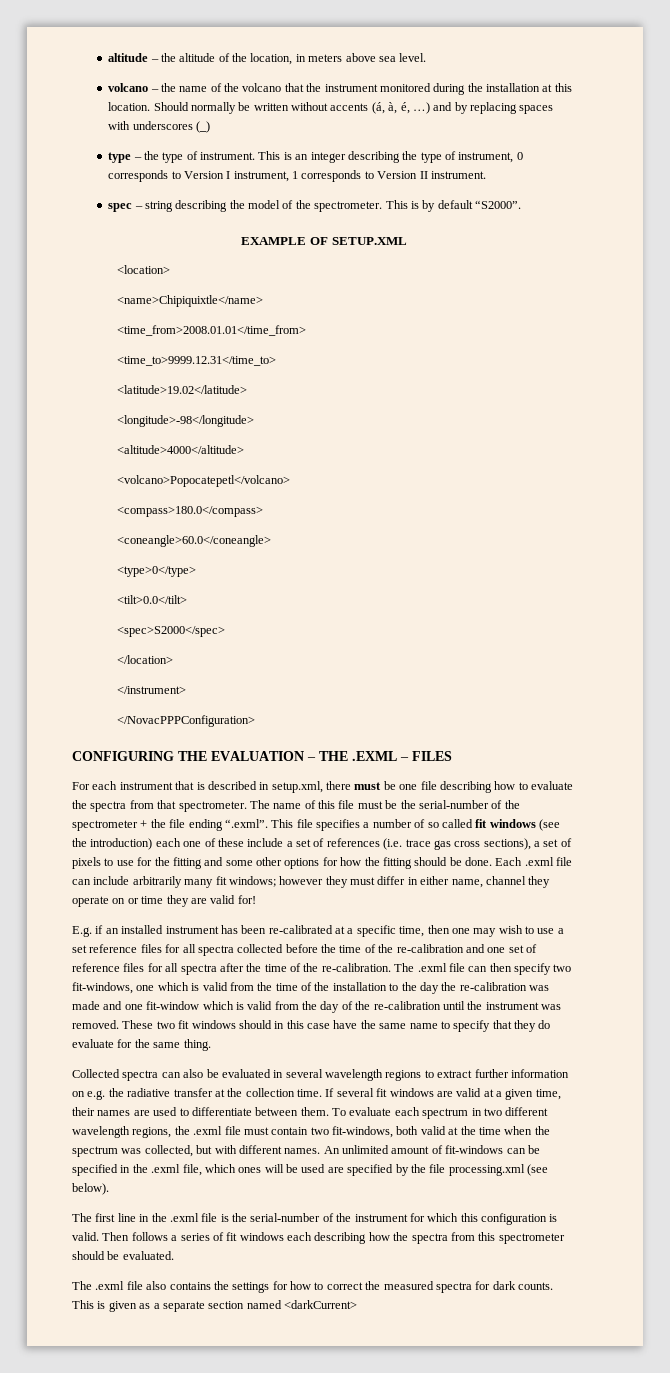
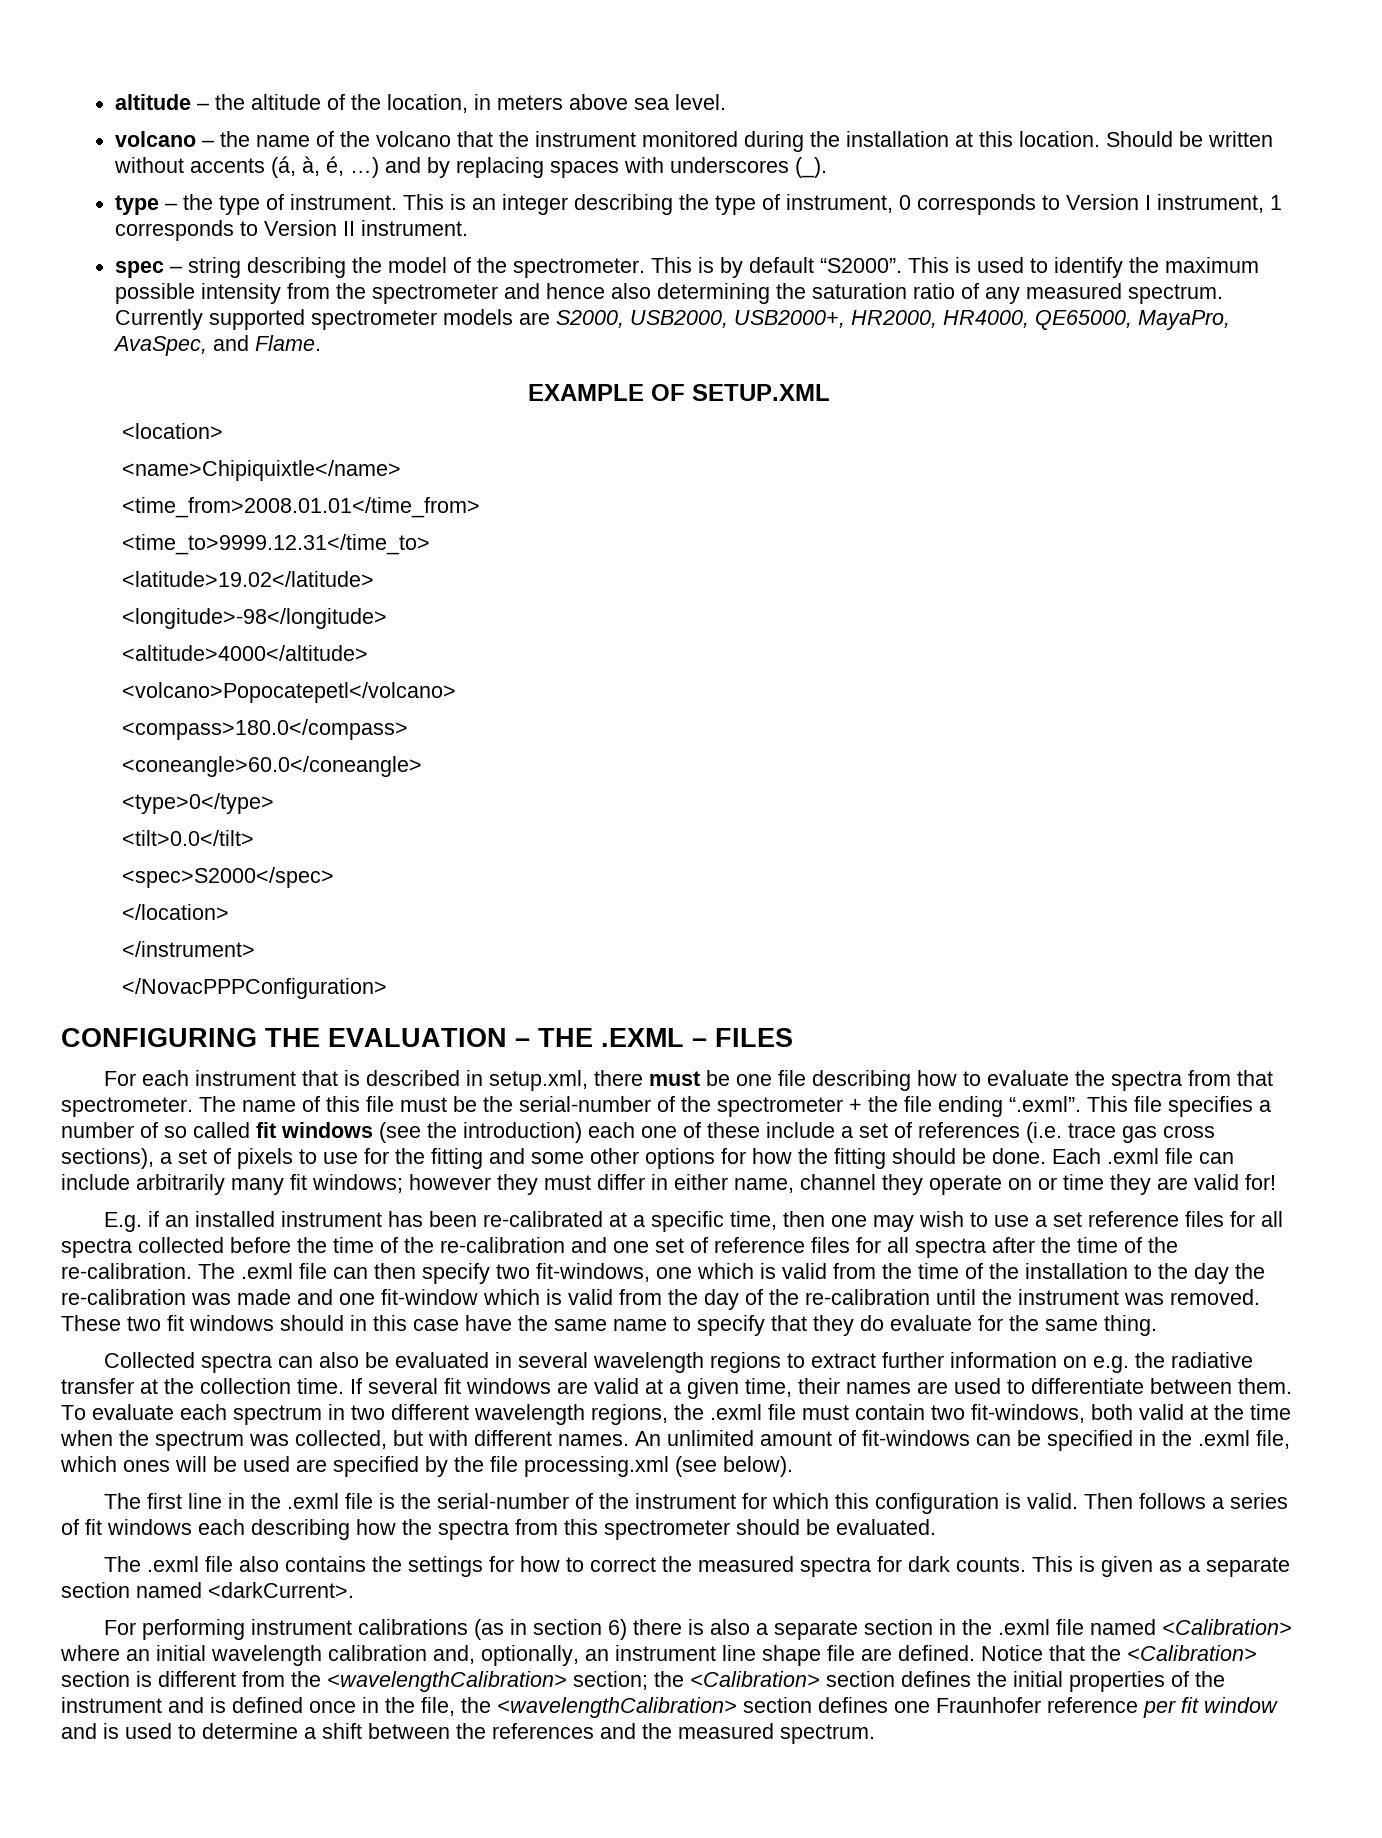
[190,102,236,114] normally -> (1173, 139) none
[195,121,210,133] (_) -> [794,157,827,178] (_).
(522, 204) none -> [907,257,1259,278] [114,283,1223,304] [114,309,1230,330] [112,335,321,356] This is used to identify the maximum possible intensity from the spectrometer and hence also determining the saturation ratio of any measured spectrum. Currently supported spectrometer models are S2000, USB2000, USB2000+, HR2000, HR4000, QE65000, MayaPro, AvaSpec, and Flame.
[284,1300,357,1309] <darkCurrent> -> [208,1582,354,1598] [104,1619,1293,1640] [60,1645,1257,1666] [61,1671,1225,1692] [61,1697,1278,1718] [61,1723,875,1744] <darkCurrent>. // For performing instrument calibrations (as in section 6) there is also a separate section in the .exml file named <Calibration> where an initial wavelength calibration and, optionally, an instrument line shape file are defined. Notice that the <Calibration> section is different from the <wavelengthCalibration> section; the <Calibration> section defines the initial properties of the instrument and is defined once in the file, the <wavelengthCalibration> section defines one Fraunhofer reference per fit window and is used to determine a shift between the references and the measured spectrum.

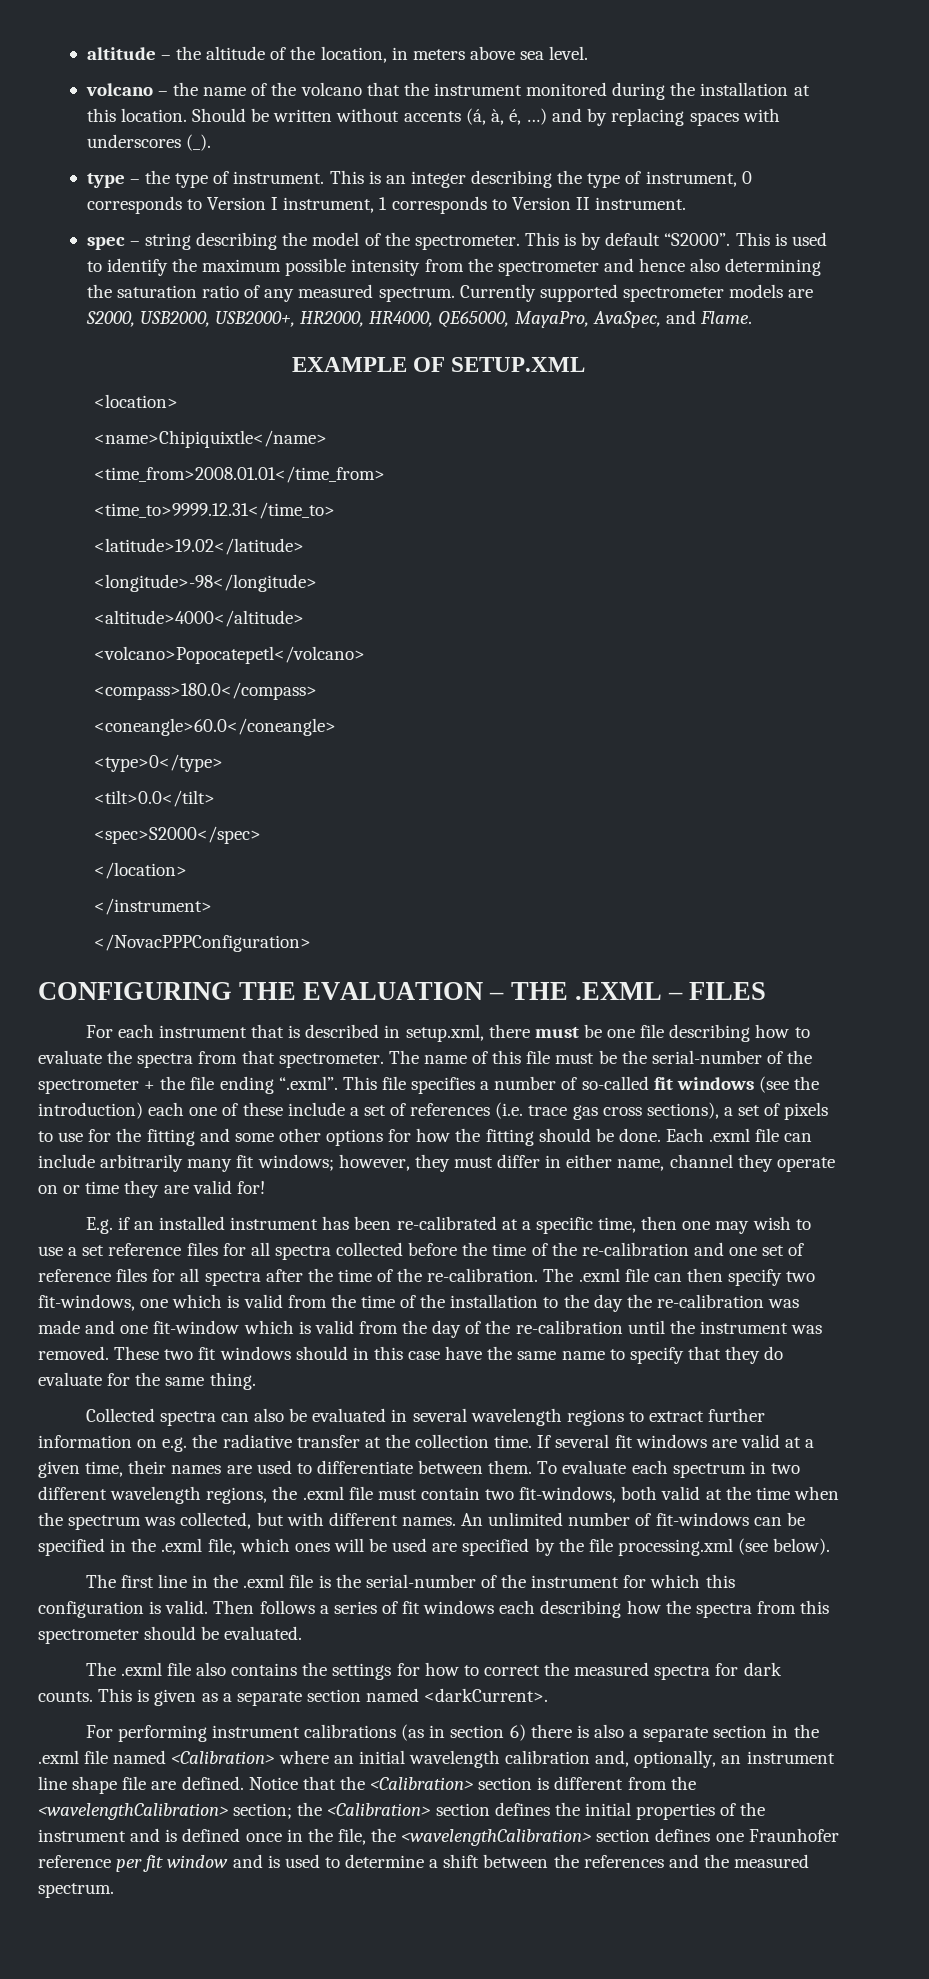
[164,1122,250,1138] so called -> [581,1076,649,1090] so-called
[409,1174,491,1190] however -> [338,1154,410,1171] however,
[760,1431,832,1446] amount -> [568,1512,631,1526] number

